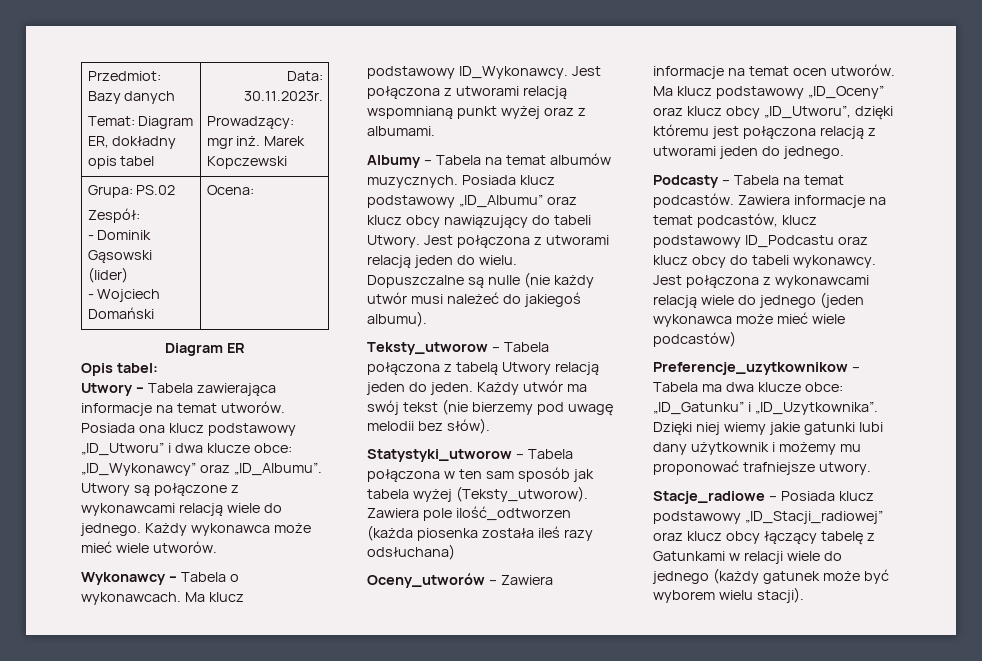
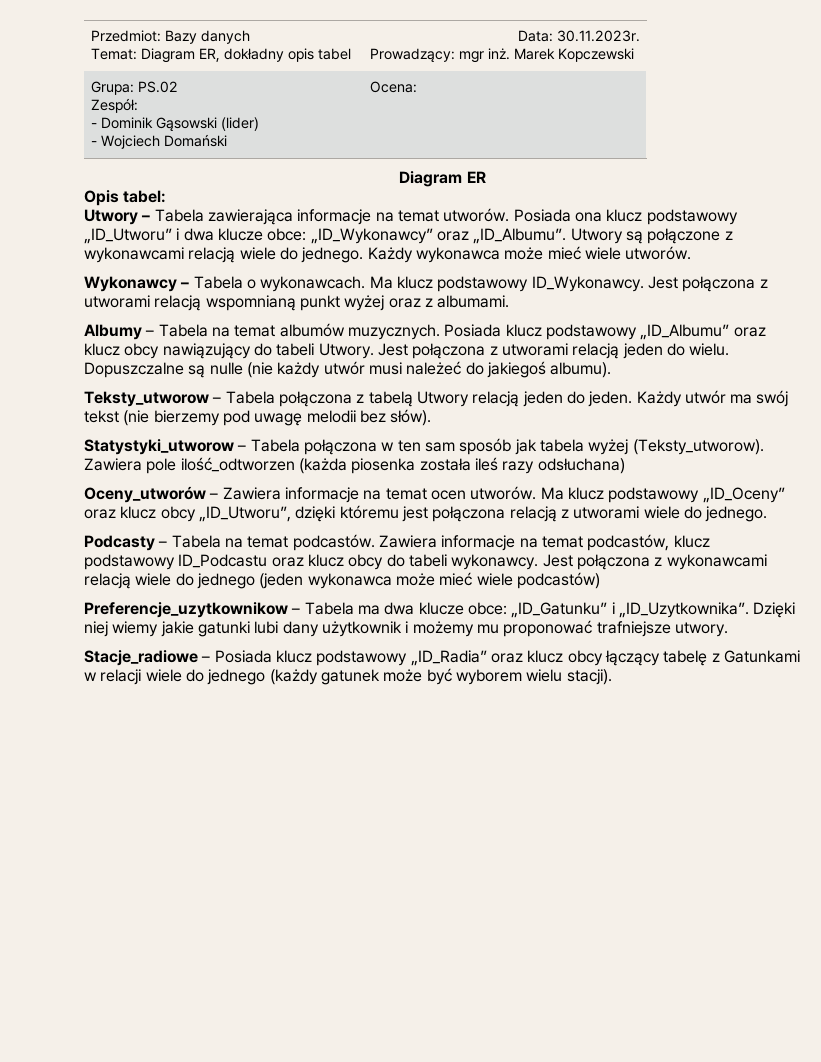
[718,146,758,159] jeden -> [643,506,680,519] wiele
[744,510,883,524] „ID_Stacji_radiowej” -> [410,650,487,666] „ID_Radia”

